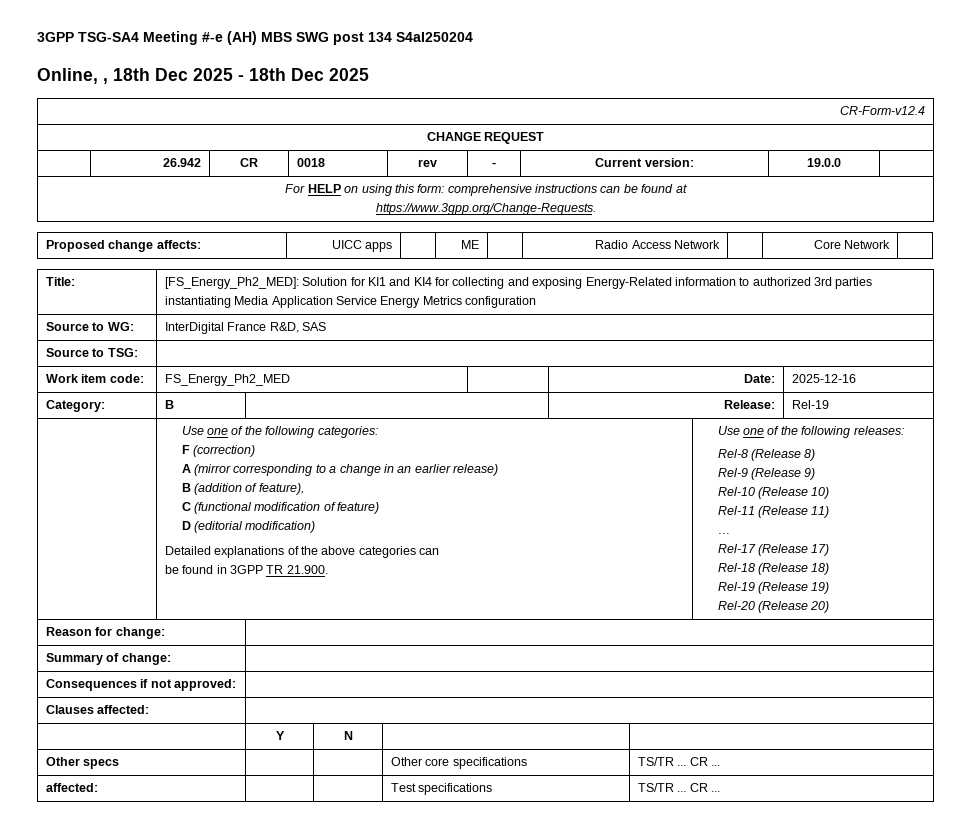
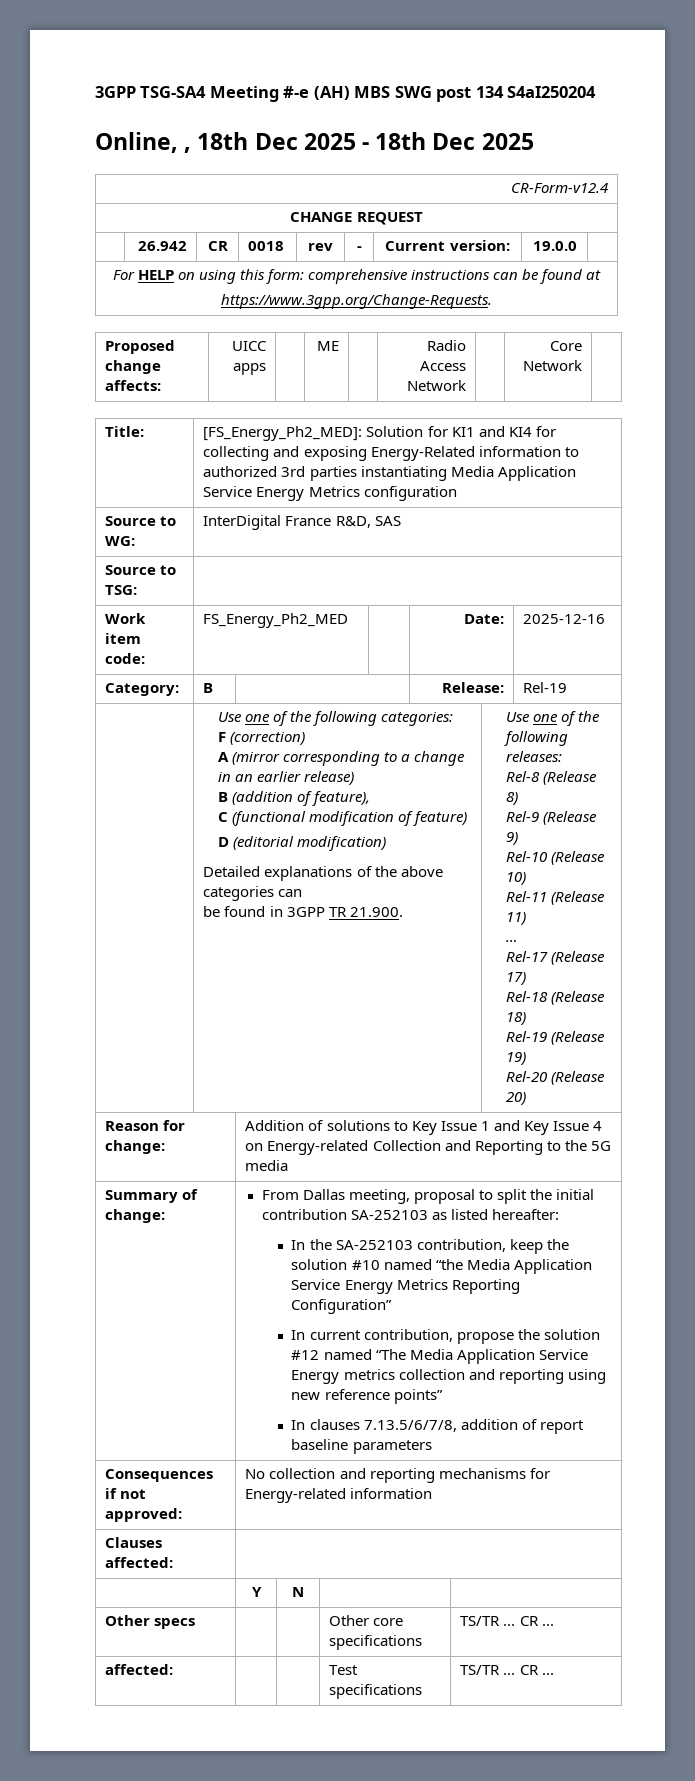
[45,653,171,665] [45,679,236,691] // Summary of change: | // Consequences if not approved: | -> [245,1120,602,1135] [245,1140,611,1155] [245,1160,289,1171] [105,1189,199,1203] [105,1209,166,1223] [261,1189,595,1204] [261,1209,560,1220] [291,1239,569,1254] [291,1259,592,1274] [291,1279,520,1294] [291,1299,393,1314] [291,1329,600,1344] [291,1349,588,1364] [291,1369,606,1384] [291,1389,443,1404] [291,1419,584,1434] [291,1439,432,1454] [105,1469,214,1482] [105,1488,147,1499] [105,1508,183,1522] [245,1468,550,1483] [245,1488,433,1503] Addition of solutions to Key Issue 1 and Key Issue 4 on Energy-related Collection and Reporting to the 5G media // Summary of change: | From Dallas meeting, proposal to split the initial contribution SA-252103 as listed hereafter: // In the SA-252103 contribution, keep the solution #10 named “the Media Application Service Energy Metrics Reporting Configuration” // In current contribution, propose the solution #12 named “The Media Application Service Energy metrics collection and reporting using new reference points” // In clauses 7.13.5/6/7/8, addition of report baseline parameters // Consequences if not approved: | No collection and reporting mechanisms for Energy-related information

